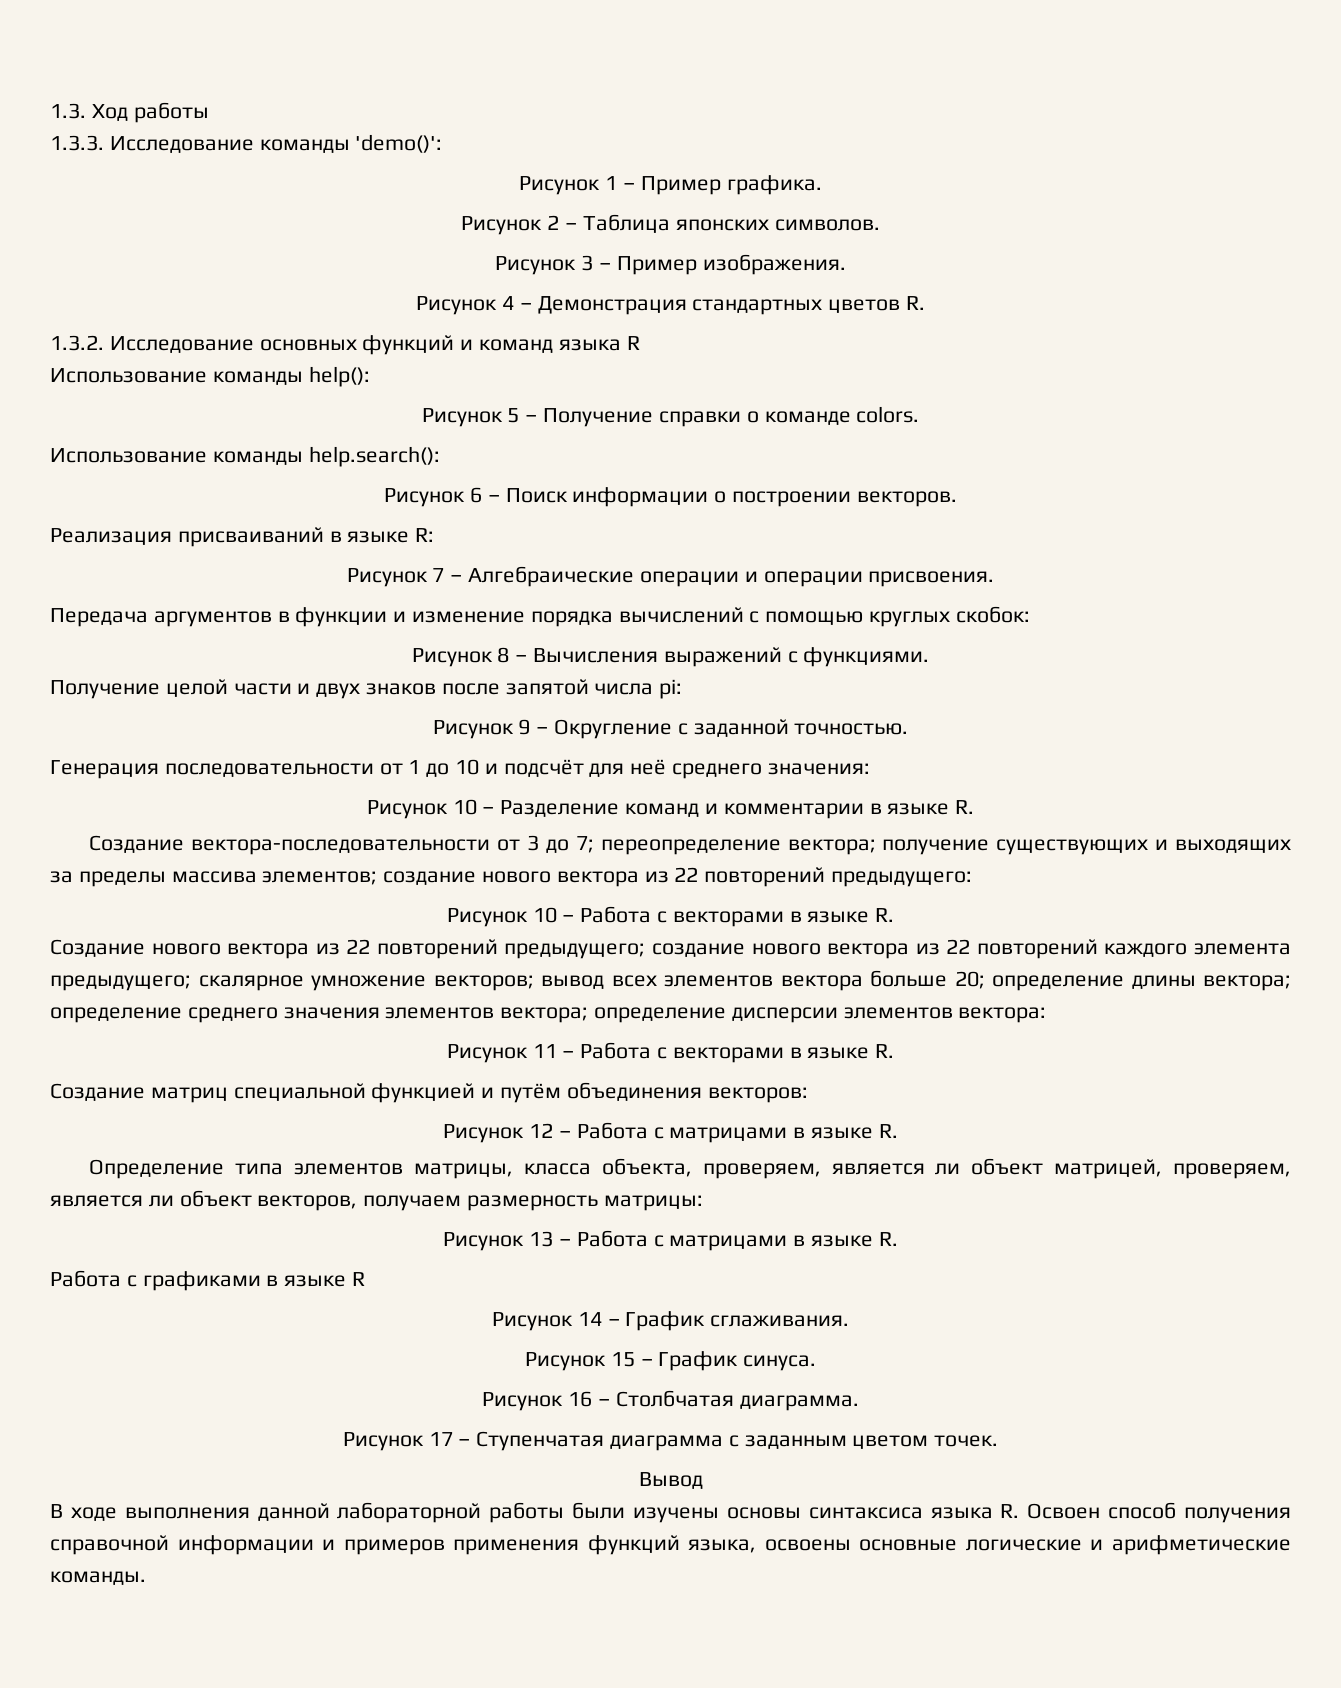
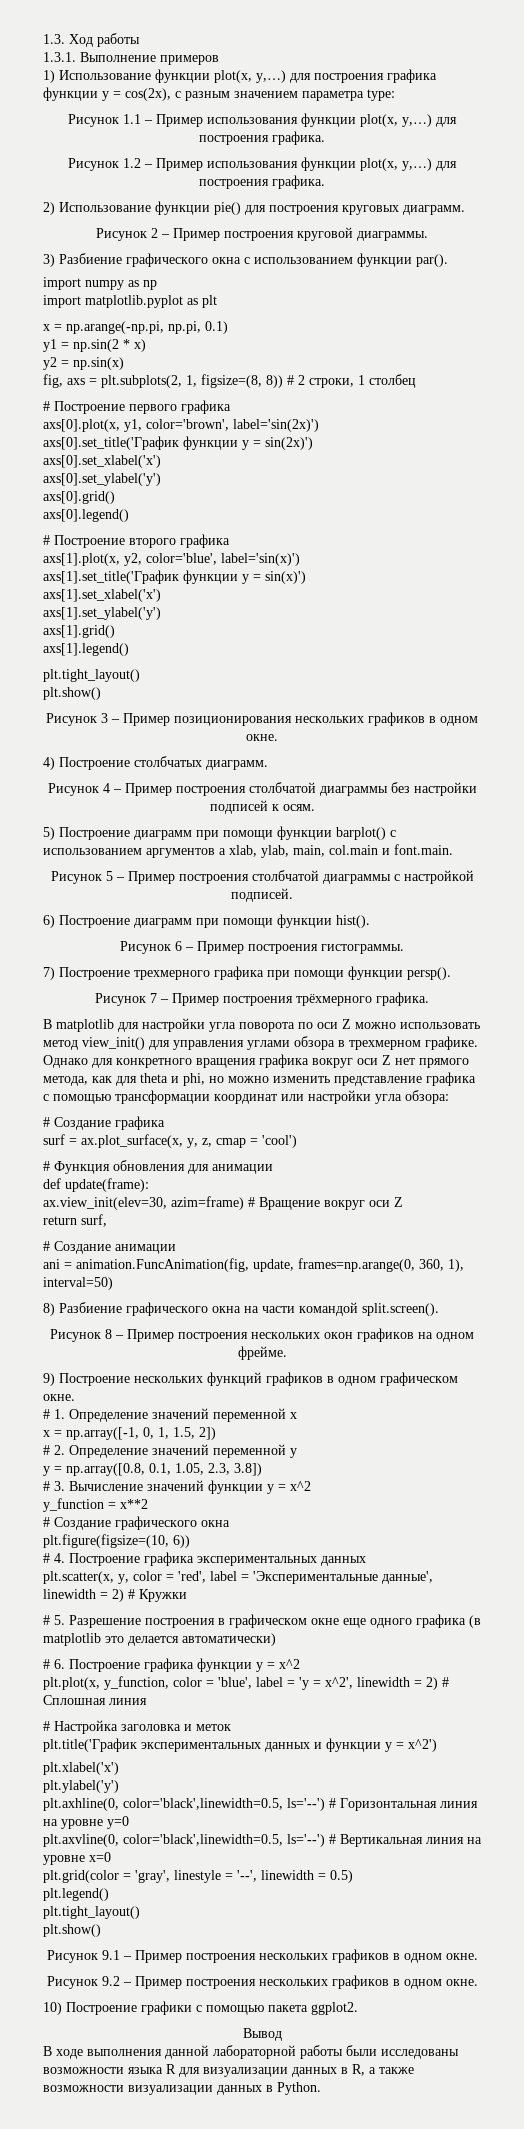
[50,134,443,153] [519,175,822,195] [461,214,880,235] [495,254,846,275] [416,296,925,315] [50,335,640,355] [50,366,370,387] [421,406,920,427] [50,446,440,467] [384,487,957,507] [50,527,435,547] [346,566,995,587] [50,606,1030,627] [411,647,930,667] [50,679,683,699] [432,719,909,739] [50,759,870,779] [366,799,975,819] [89,835,1291,855] [50,867,973,887] [446,906,895,927] [50,939,1291,959] [50,970,1291,991] [50,1007,1047,1023] [446,1042,895,1063] [50,1082,808,1103] [443,1122,898,1143] [89,1158,1291,1179] [50,1190,703,1211] [443,1230,898,1251] [50,1270,366,1291] [491,1311,850,1331] [524,1351,817,1371] [482,1390,859,1411] [342,1431,999,1451] 1.3.3. Исследование команды 'demo()': // Рисунок 1 – Пример графика. // Рисунок 2 – Таблица японских символов. // Рисунок 3 – Пример изображения. // Рисунок 4 – Демонстрация стандартных цветов R. // 1.3.2. Исследование основных функций и команд языка R // Использование команды help(): // Рисунок 5 – Получение справки о команде colors. // Использование команды help.search(): // Рисунок 6 – Поиск информации о построении векторов. // Реализация присваиваний в языке R: // Рисунок 7 – Алгебраические операции и операции присвоения. // Передача аргументов в функции и изменение порядка вычислений с помощью круглых скобок: // Рисунок 8 – Вычисления выражений с функциями. // Получение целой части и двух знаков после запятой числа pi: // Рисунок 9 – Округление с заданной точностью. // Генерация последовательности от 1 до 10 и подсчёт для неё среднего значения: // Рисунок 10 – Разделение команд и комментарии в языке R. // Создание вектора-последовательности от 3 до 7; переопределение вектора; получение существующих и выходящих за пределы массива элементов; создание нового вектора из 22 повторений предыдущего: // Рисунок 10 – Работа с векторами в языке R. // Создание нового вектора из 22 повторений предыдущего; создание нового вектора из 22 повторений каждого элемента предыдущего; скалярное умножение векторов; вывод всех элементов вектора больше 20; определение длины вектора; определение среднего значения элементов вектора; определение дисперсии элементов вектора: // Рисунок 11 – Работа с векторами в языке R. // Создание матриц специальной функцией и путём объединения векторов: // Рисунок 12 – Работа с матрицами в языке R. // Определение типа элементов матрицы, класса объекта, проверяем, является ли объект матрицей, проверяем, является ли объект векторов, получаем размерность матрицы: // Рисунок 13 – Работа с матрицами в языке R. // Работа с графиками в языке R // Рисунок 14 – График сглаживания. // Рисунок 15 – График синуса. // Рисунок 16 – Столбчатая диаграмма. // Рисунок 17 – Ступенчатая диаграмма с заданным цветом точек. -> [43,52,219,65] [43,69,437,83] [43,87,395,101] [68,113,457,127] [199,131,325,145] [68,157,457,171] [199,175,325,189] [43,201,465,215] [96,227,428,241] [43,253,448,267] [43,277,157,290] [43,295,217,308] [43,321,228,334] [43,339,146,352] [43,357,124,370] [43,374,416,388] [43,400,231,414] [43,419,319,432] [43,436,313,450] [43,455,161,468] [43,473,161,486] [43,491,115,504] [43,509,129,522] [43,534,230,548] [43,553,300,566] [43,570,306,584] [43,589,161,602] [43,607,161,620] [43,625,115,638] [43,643,129,656] [43,669,140,682] [43,687,101,700] [46,712,478,726] [246,734,278,741] [43,756,268,770] [47,782,477,796] [209,800,315,814] [43,826,396,840] [43,844,453,858] [50,870,474,884] [231,888,293,902] [43,914,370,928] [120,941,404,954] [43,966,451,980] [95,992,429,1006] [43,1018,480,1032] [43,1036,478,1050] [43,1054,469,1068] [43,1072,476,1086] [43,1090,449,1104] [43,1116,165,1130] [43,1134,297,1148] [43,1160,273,1174] [43,1178,149,1192] [43,1196,403,1210] [43,1214,107,1227] [43,1241,176,1254] [43,1258,464,1272] [43,1277,113,1290] [43,1302,439,1316] [50,1328,474,1342] [237,1346,287,1360] [43,1372,458,1386] [43,1394,75,1401] [43,1408,297,1422] [43,1427,216,1440] [43,1444,297,1458] [43,1463,262,1476] [43,1480,311,1494] [43,1498,148,1512] [43,1516,230,1530] [43,1534,190,1548] [43,1552,366,1566] [43,1571,433,1584] [43,1589,187,1602] [43,1614,481,1628] [43,1633,276,1646] [43,1658,300,1672] [43,1676,449,1690] [43,1695,147,1705] [43,1720,231,1734] [43,1738,437,1752] [43,1762,119,1775] [43,1780,119,1793] [43,1798,478,1811] [43,1816,129,1829] [43,1834,482,1847] [43,1852,111,1865] [43,1870,353,1883] [43,1888,109,1901] [43,1906,140,1919] [43,1924,101,1937] [46,1949,478,1963] [46,1975,478,1989] [43,2001,358,2015] 1.3.1. Выполнение примеров // 1) Использование функции plot(x, y,…) для построения графика функции y = cos(2x), с разным значением параметра type: // Рисунок 1.1 – Пример использования функции plot(x, y,…) для построения графика. // Рисунок 1.2 – Пример использования функции plot(x, y,…) для построения графика. // 2) Использование функции pie() для построения круговых диаграмм. // Рисунок 2 – Пример построения круговой диаграммы. // 3) Разбиение графического окна с использованием функции par(). // import numpy as np // import matplotlib.pyplot as plt // x = np.arange(-np.pi, np.pi, 0.1) // y1 = np.sin(2 * x) // y2 = np.sin(x) // fig, axs = plt.subplots(2, 1, figsize=(8, 8)) # 2 строки, 1 столбец // # Построение первого графика // axs[0].plot(x, y1, color='brown', label='sin(2x)') // axs[0].set_title('График функции y = sin(2x)') // axs[0].set_xlabel('x') // axs[0].set_ylabel('y') // axs[0].grid() // axs[0].legend() // # Построение второго графика // axs[1].plot(x, y2, color='blue', label='sin(x)') // axs[1].set_title('График функции y = sin(x)') // axs[1].set_xlabel('x') // axs[1].set_ylabel('y') // axs[1].grid() // axs[1].legend() // plt.tight_layout() // plt.show() // Рисунок 3 – Пример позиционирования нескольких графиков в одном окне. // 4) Построение столбчатых диаграмм. // Рисунок 4 – Пример построения столбчатой диаграммы без настройки подписей к осям. // 5) Построение диаграмм при помощи функции barplot() с использованием аргументов а xlab, ylab, main, col.main и font.main. // Рисунок 5 – Пример построения столбчатой диаграммы с настройкой подписей. // 6) Построение диаграмм при помощи функции hist(). // Рисунок 6 – Пример построения гистограммы. // 7) Построение трехмерного графика при помощи функции persp(). // Рисунок 7 – Пример построения трёхмерного графика. // В matplotlib для настройки угла поворота по оси Z можно использовать метод view_init() для управления углами обзора в трехмерном графике. Однако для конкретного вращения графика вокруг оси Z нет прямого метода, как для theta и phi, но можно изменить представление графика с помощью трансформации координат или настройки угла обзора: // # Создание графика // surf = ax.plot_surface(x, y, z, cmap = 'cool') // # Функция обновления для анимации // def update(frame): // ax.view_init(elev=30, azim=frame) # Вращение вокруг оси Z // return surf, // # Создание анимации // ani = animation.FuncAnimation(fig, update, frames=np.arange(0, 360, 1), interval=50) // 8) Разбиение графического окна на части командой split.screen(). // Рисунок 8 – Пример построения нескольких окон графиков на одном фрейме. // 9) Построение нескольких функций графиков в одном графическом окне. // # 1. Определение значений переменной x // x = np.array([-1, 0, 1, 1.5, 2]) // # 2. Определение значений переменной y // y = np.array([0.8, 0.1, 1.05, 2.3, 3.8]) // # 3. Вычисление значений функции y = x^2 // y_function = x**2 // # Создание графического окна // plt.figure(figsize=(10, 6)) // # 4. Построение графика экспериментальных данных // plt.scatter(x, y, color = 'red', label = 'Экспериментальные данные', linewidth = 2) # Кружки // # 5. Разрешение построения в графическом окне еще одного графика (в matplotlib это делается автоматически) // # 6. Построение графика функции y = x^2 // plt.plot(x, y_function, color = 'blue', label = 'y = x^2', linewidth = 2) # Сплошная линия // # Настройка заголовка и меток // plt.title('График экспериментальных данных и функции y = x^2') // plt.xlabel('x') // plt.ylabel('y') // plt.axhline(0, color='black',linewidth=0.5, ls='--') # Горизонтальная линия на уровне y=0 // plt.axvline(0, color='black',linewidth=0.5, ls='--') # Вертикальная линия на уровне x=0 // plt.grid(color = 'gray', linestyle = '--', linewidth = 0.5) // plt.legend() // plt.tight_layout() // plt.show() // Рисунок 9.1 – Пример построения нескольких графиков в одном окне. // Рисунок 9.2 – Пример построения нескольких графиков в одном окне. // 10) Построение графики с помощью пакета ggplot2.
[633,1502,1292,1523] [50,1535,1291,1555] [50,1571,146,1585] изучены основы синтаксиса языка R. Освоен способ получения справочной информации и примеров применения функций языка, освоены основные логические и арифметические команды. -> [381,2049,459,2059] [43,2064,414,2077] [43,2082,321,2095] исследованы возможности языка R для визуализации данных в R, а также возможности визуализации данных в Python.

